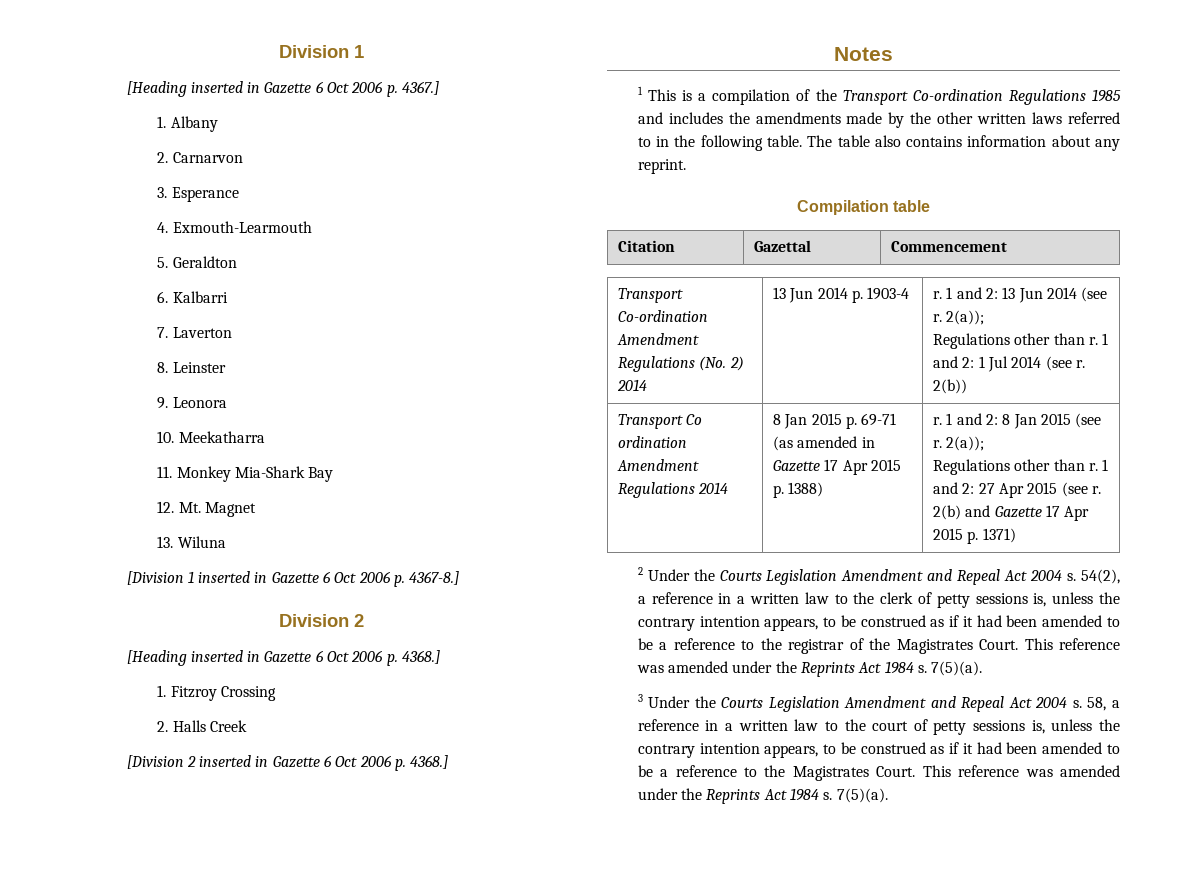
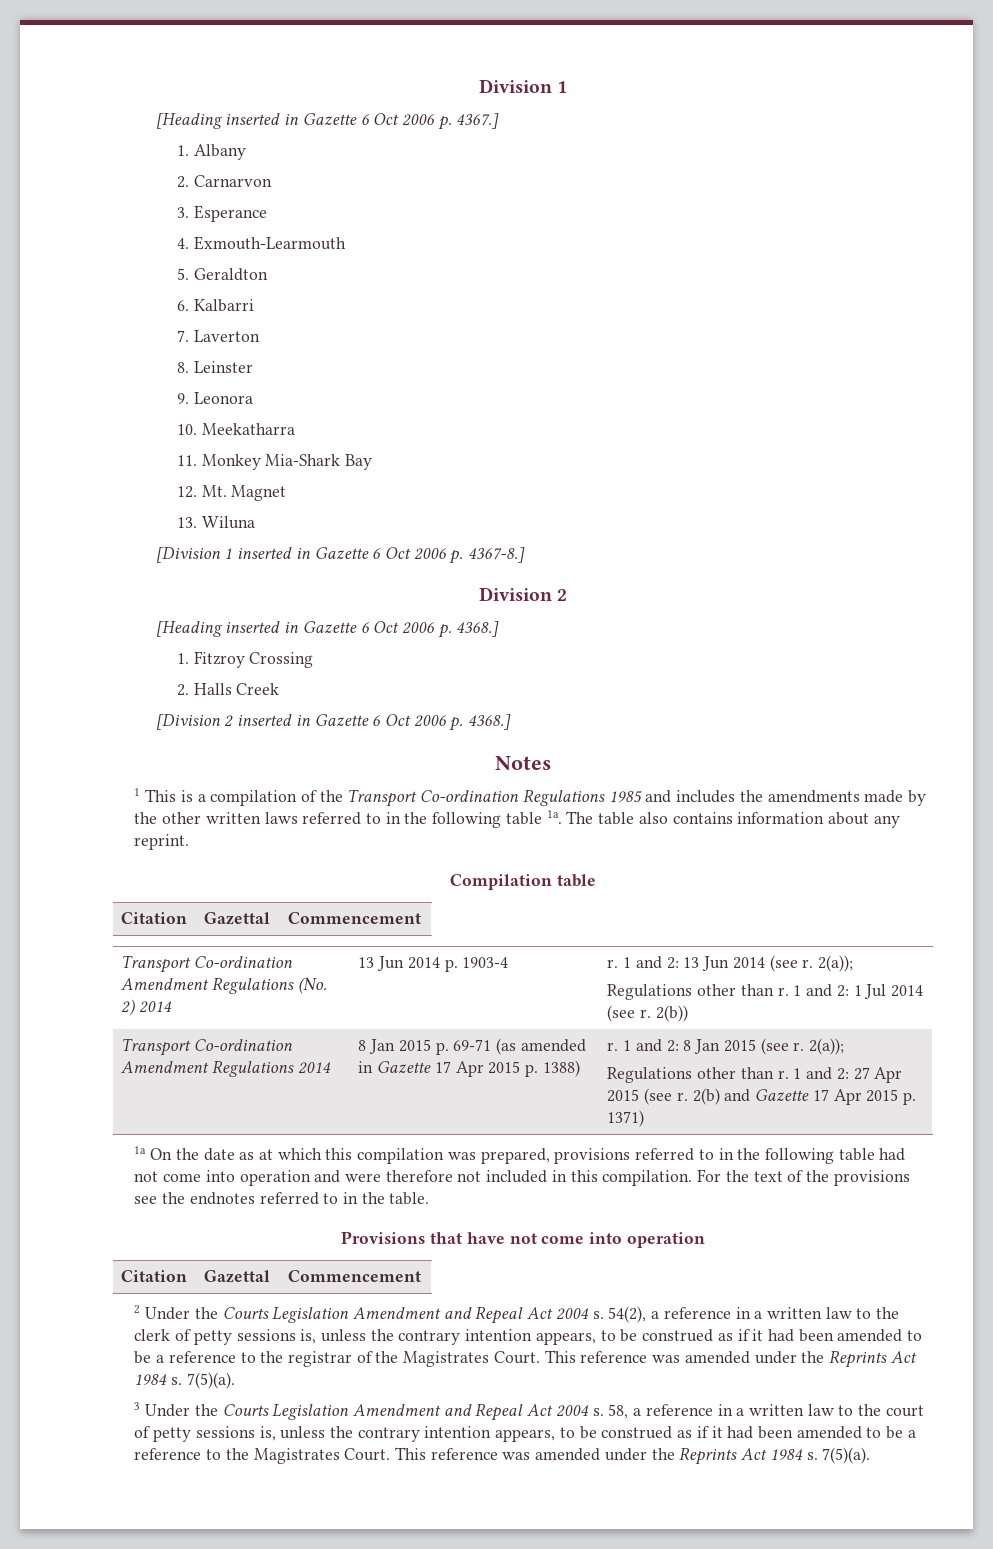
[766,135,802,147] table. -> [505,810,562,825] table 1a.
[686,414,703,425] [617,436,687,448] Co ordination -> [194,1039,294,1051] Co-ordination
(1016, 535) none -> [134,1146,906,1164] [134,1169,910,1186] [134,1192,430,1205] [341,1231,705,1248] [121,1270,188,1282] [204,1270,271,1283] [288,1270,422,1282] // 1a On the date as at which this compilation was prepared, provisions referred to in the following table had not come into operation and were therefore not included in this compilation. For the text of the provisions see the endnotes referred to in the table. // Provisions that have not come into operation // Citation | Gazettal | Commencement

